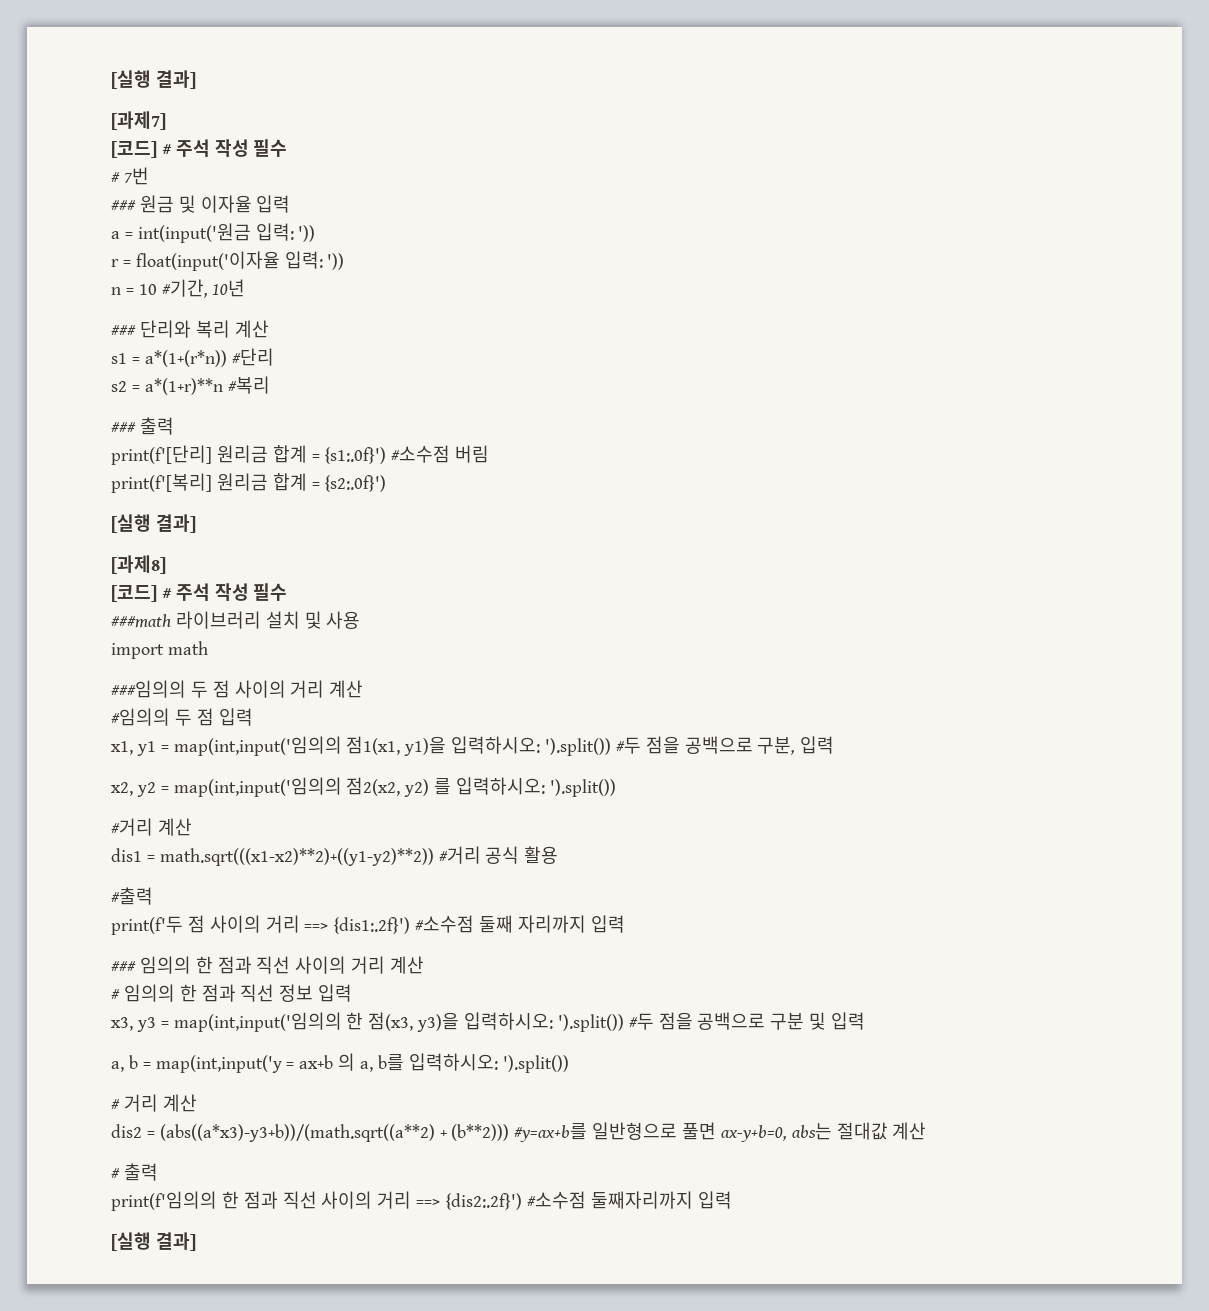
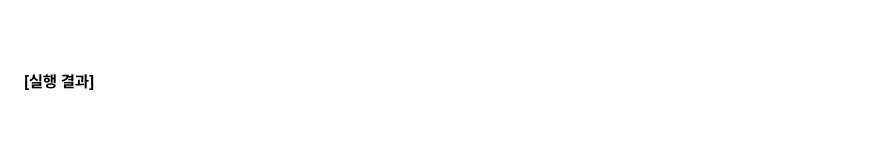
[111,70,196,89] [111,111,166,130] [111,139,288,158] [111,167,149,185] [111,195,291,213] [111,223,316,243] [111,251,345,271] [111,279,246,298] [111,320,269,338] [111,348,274,367] [111,376,270,395] [111,417,174,435] [111,445,490,465] [111,473,387,493] [111,514,196,533] [111,555,166,574] [111,583,288,602] [111,611,361,629] [111,641,208,659] [111,680,364,698] [111,708,253,726] [111,736,835,756] [111,777,616,797] [111,818,192,836] [111,846,559,866] [111,887,153,905] [111,915,625,935] [111,956,425,974] [111,984,353,1002] [111,1012,866,1032] [111,1053,569,1073] [111,1094,197,1112] [111,1122,927,1142] [111,1163,158,1181] [111,1191,732,1211] [111,1232,196,1251] [실행 결과] // [과제7] // [코드] # 주석 작성 필수 // # 7번 // ### 원금 및 이자율 입력 // a = int(input('원금 입력: ')) // r = float(input('이자율 입력: ')) // n = 10 #기간, 10년 // ### 단리와 복리 계산 // s1 = a*(1+(r*n)) #단리 // s2 = a*(1+r)**n #복리 // ### 출력 // print(f'[단리] 원리금 합계 = {s1:.0f}') #소수점 버림 // print(f'[복리] 원리금 합계 = {s2:.0f}') // [실행 결과] // [과제8] // [코드] # 주석 작성 필수 // ###math 라이브러리 설치 및 사용 // import math // ###임의의 두 점 사이의 거리 계산 // #임의의 두 점 입력 // x1, y1 = map(int,input('임의의 점1(x1, y1)을 입력하시오: ').split()) #두 점을 공백으로 구분, 입력 // x2, y2 = map(int,input('임의의 점2(x2, y2) 를 입력하시오: ').split()) // #거리 계산 // dis1 = math.sqrt(((x1-x2)**2)+((y1-y2)**2)) #거리 공식 활용 // #출력 // print(f'두 점 사이의 거리 ==> {dis1:.2f}') #소수점 둘째 자리까지 입력 // ### 임의의 한 점과 직선 사이의 거리 계산 // # 임의의 한 점과 직선 정보 입력 // x3, y3 = map(int,input('임의의 한 점(x3, y3)을 입력하시오: ').split()) #두 점을 공백으로 구분 및 입력 // a, b = map(int,input('y = ax+b 의 a, b를 입력하시오: ').split()) // # 거리 계산 // dis2 = (abs((a*x3)-y3+b))/(math.sqrt((a**2) + (b**2))) #y=ax+b를 일반형으로 풀면 ax-y+b=0, abs는 절대값 계산 // # 출력 // print(f'임의의 한 점과 직선 사이의 거리 ==> {dis2:.2f}') #소수점 둘째자리까지 입력 // [실행 결과] -> [24,74,95,90] [실행 결과]

